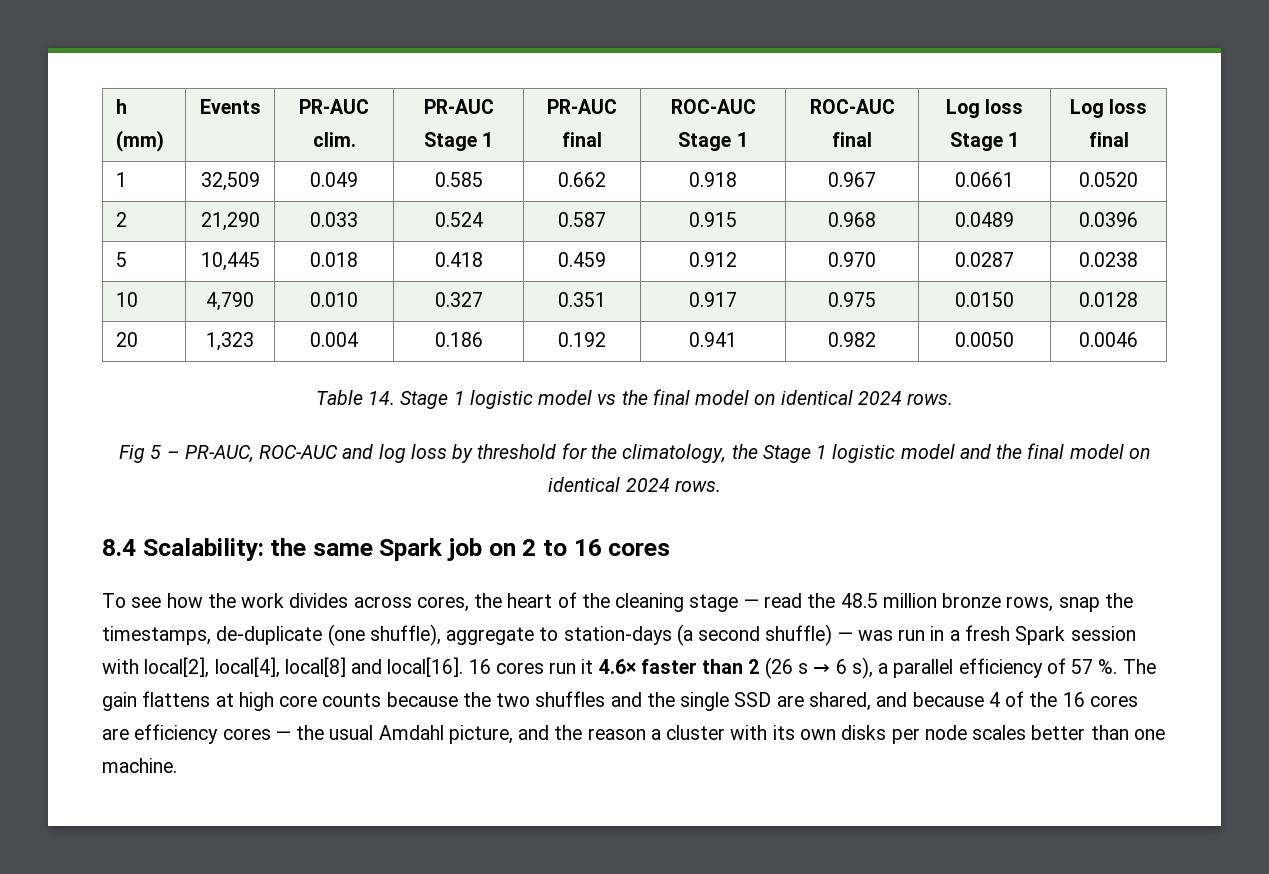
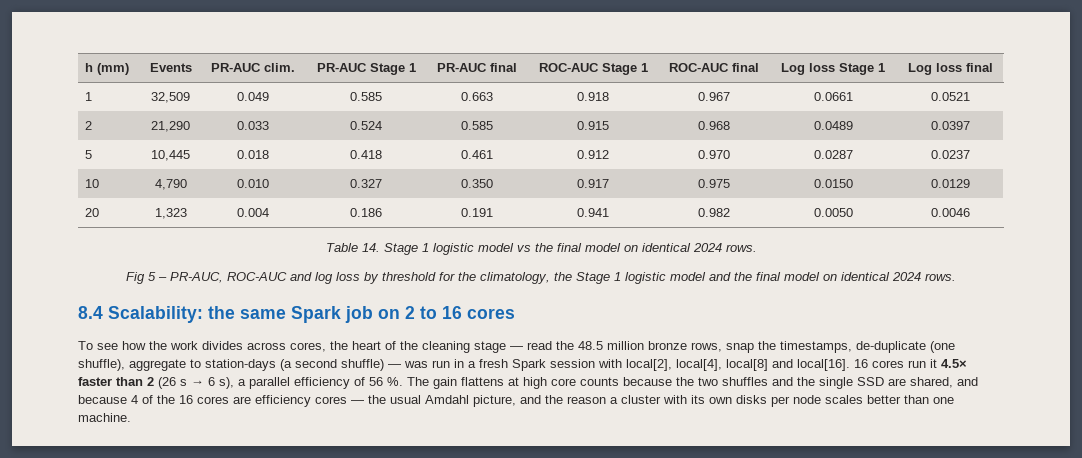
[558,172,606,187] 0.662 -> [461,92,493,101] 0.663
[1079,172,1138,187] 0.0520 -> [930,92,970,101] 0.0521
[558,212,606,227] 0.587 -> [461,121,493,130] 0.585
[1079,212,1138,227] 0.0396 -> [930,121,970,130] 0.0397
[558,252,606,267] 0.459 -> [461,150,493,159] 0.461
[1079,252,1138,267] 0.0238 -> [930,150,970,159] 0.0237
[558,292,606,307] 0.351 -> [461,179,493,188] 0.350
[1079,292,1138,307] 0.0128 -> [930,179,970,188] 0.0129
[558,332,606,347] 0.192 -> [461,208,493,217] 0.191
[598,659,636,674] 4.6× -> [941,359,967,368] 4.5×
[1071,659,1094,674] 57 -> [369,377,383,386] 56

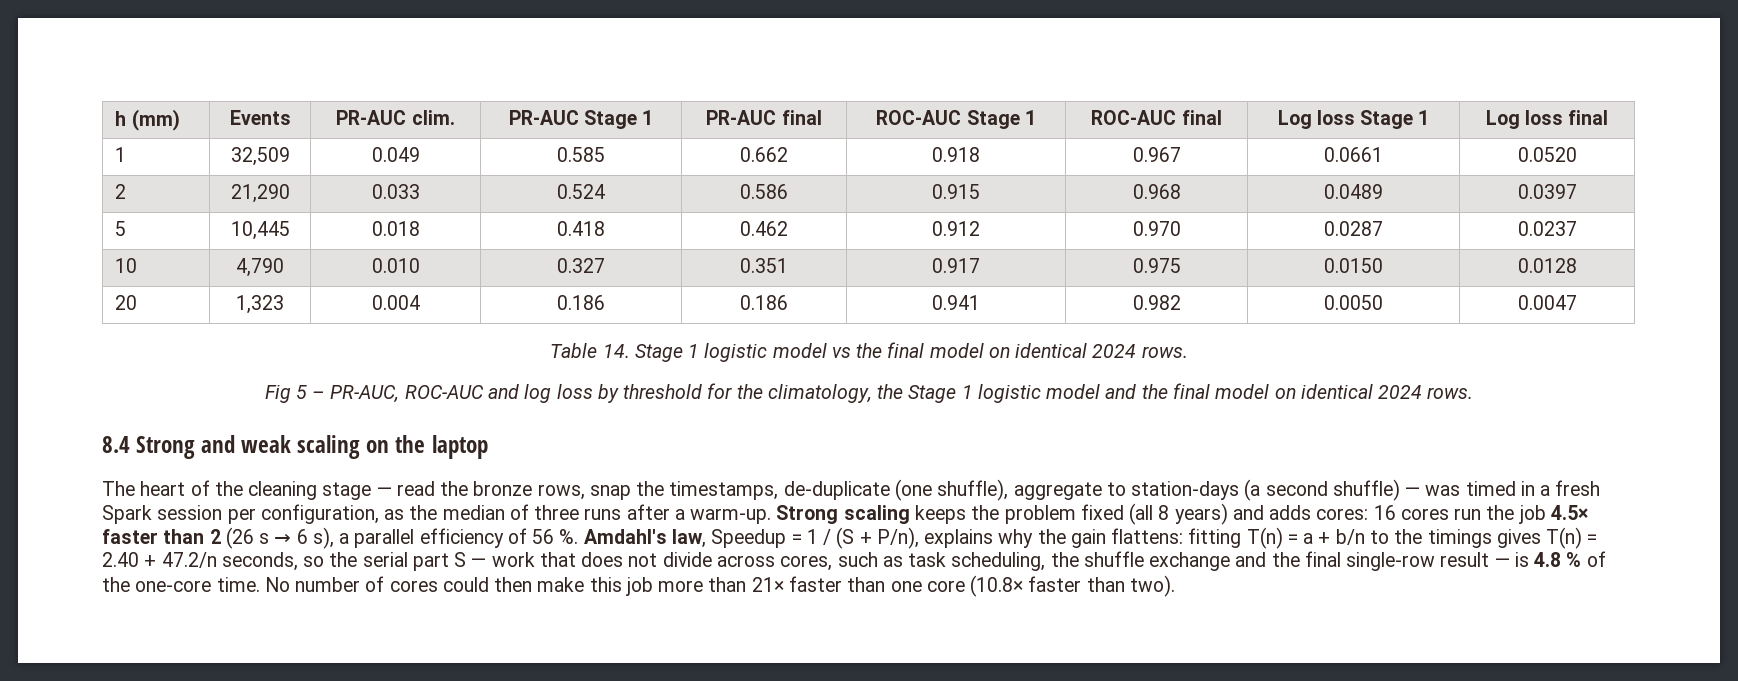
[461,92,493,101] 0.663 -> [740,147,788,162] 0.662
[930,92,970,101] 0.0521 -> [1517,147,1577,162] 0.0520
[461,121,493,130] 0.585 -> [740,184,788,199] 0.586
[461,150,493,159] 0.461 -> [740,221,788,236] 0.462
[461,179,493,188] 0.350 -> [740,258,788,273] 0.351
[930,179,970,188] 0.0129 -> [1517,258,1577,273] 0.0128
[461,208,493,217] 0.191 -> [740,295,788,310] 0.186
[930,208,970,217] 0.0046 -> [1517,295,1577,310] 0.0047
[108,306,515,323] [78,341,348,352] Scalability: the same Spark job on 2 to 16 cores // To see how the work divides across cores, the -> [136,435,488,459] [102,481,135,496] Strong and weak scaling on the laptop // The
[578,341,644,350] 48.5 million -> (469, 488) none
[432,360,450,368] run -> [1465,481,1516,496] timed
[598,359,850,371] with local[2], local[4], local[8] and local[16]. -> [227,503,1369,525] per configuration, as the median of three runs after a warm-up. Strong scaling keeps the problem fixed (all 8 years) and adds cores:
[930,359,937,368] it -> [1486,505,1546,524] the job
[407,377,978,389] [78,395,954,407] [78,413,131,422] The gain flattens at high core counts because the two shuffles and the single SSD are shared, and because 4 of the 16 cores are efficiency cores — the usual Amdahl picture, and the reason a cluster with its own disks per node scales better than one machine. -> [583,527,1598,549] [102,551,1606,571] [102,575,1175,597] Amdahl's law, Speedup = 1 / (S + P/n), explains why the gain flattens: fitting T(n) = a + b/n to the timings gives T(n) = 2.40 + 47.2/n seconds, so the serial part S — work that does not divide across cores, such as task scheduling, the shuffle exchange and the final single-row result — is 4.8 % of the one-core time. No number of cores could then make this job more than 21× faster than one core (10.8× faster than two).

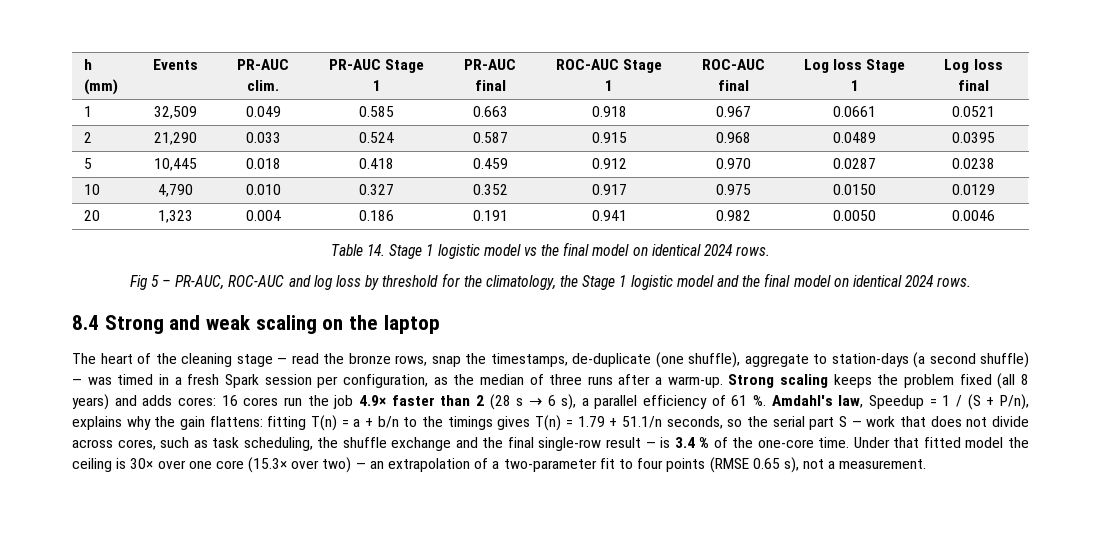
[740,147,788,162] 0.662 -> [472,106,508,117] 0.663
[1517,147,1577,162] 0.0520 -> [952,106,995,117] 0.0521
[740,184,788,199] 0.586 -> [472,132,508,143] 0.587
[1517,184,1577,199] 0.0397 -> [952,132,995,143] 0.0395
[740,221,788,236] 0.462 -> [472,158,508,169] 0.459
[1517,221,1577,236] 0.0237 -> [952,158,995,169] 0.0238
[740,258,788,273] 0.351 -> [472,184,508,195] 0.352
[1517,258,1577,273] 0.0128 -> [952,184,995,195] 0.0129
[740,295,788,310] 0.186 -> [472,210,508,221] 0.191
[1517,295,1577,310] 0.0047 -> [952,210,995,221] 0.0046
[1550,505,1588,520] 4.5× -> [358,395,386,406] 4.9×
[225,527,254,549] (26 -> [489,394,511,410] (28
[532,529,555,544] 56 -> [731,395,748,406] 61
[102,552,217,568] 2.40 + 47.2/n -> [577,416,662,428] 1.79 + 51.1/n
[1534,552,1562,567] 4.8 -> [674,437,695,448] 3.4
[264,575,1175,597] No number of cores could then make this job more than 21× faster than one core (10.8× faster than two). -> [853,437,1030,448] [72,457,927,473] Under that fitted model the ceiling is 30× over one core (15.3× over two) — an extrapolation of a two-parameter fit to four points (RMSE 0.65 s), not a measurement.

